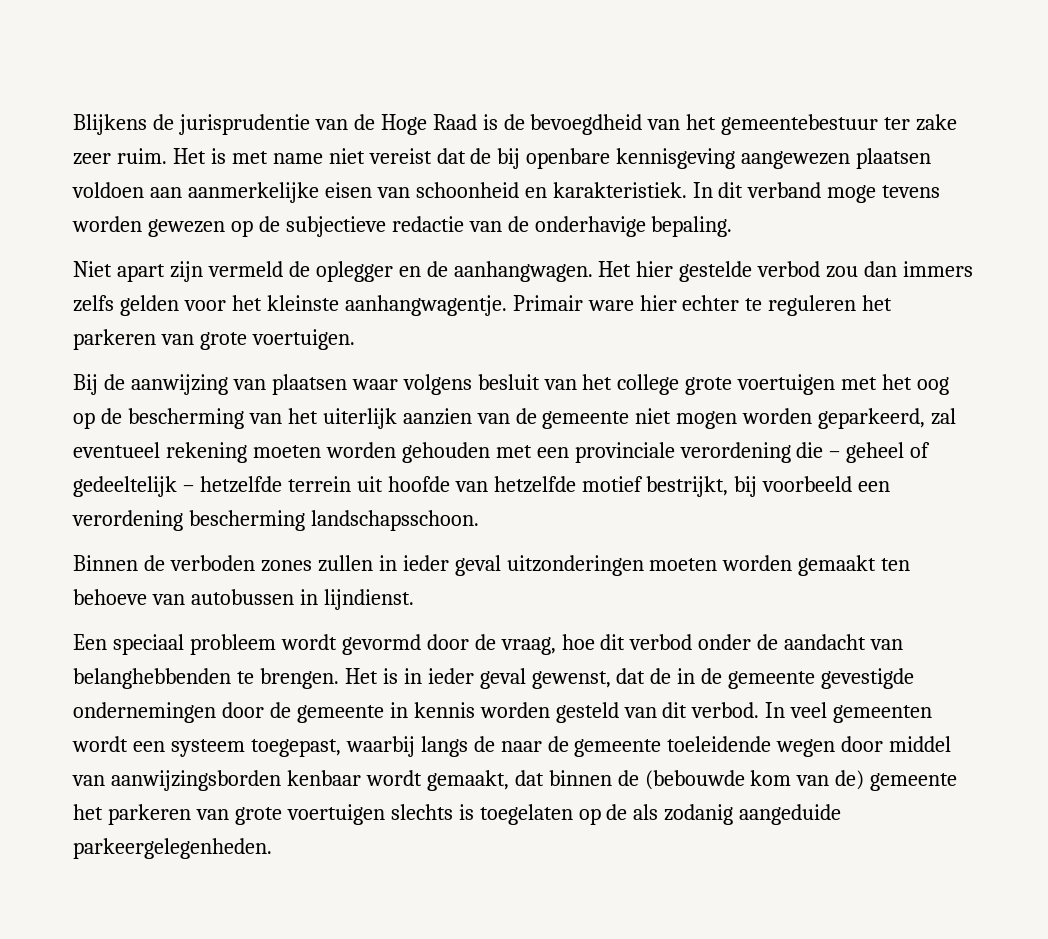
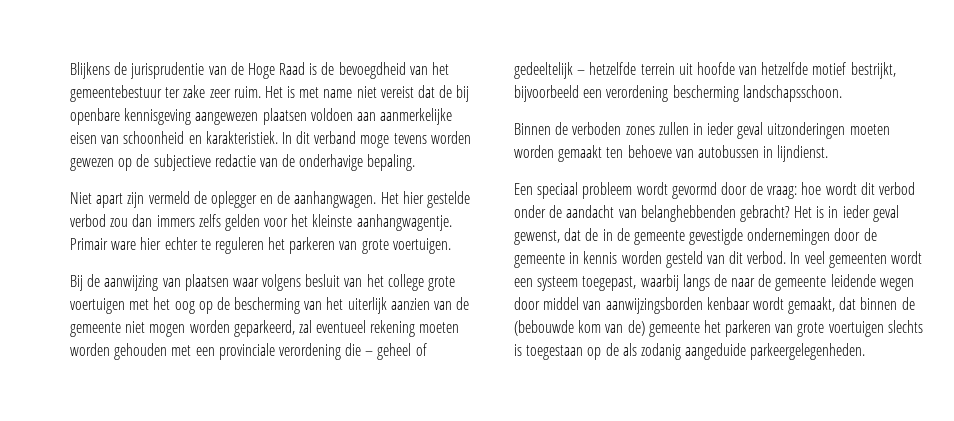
[734,476,853,497] bij voorbeeld -> [514,85,579,102] bijvoorbeeld
[500,634,595,655] vraag, hoe -> [767,182,857,199] vraag: hoe wordt
[236,668,339,689] te brengen. -> [739,205,790,222] gebracht?
[667,736,772,752] toeleidende -> [830,274,876,287] leidende
[479,804,573,825] toegelaten -> [526,345,584,360] toegestaan

